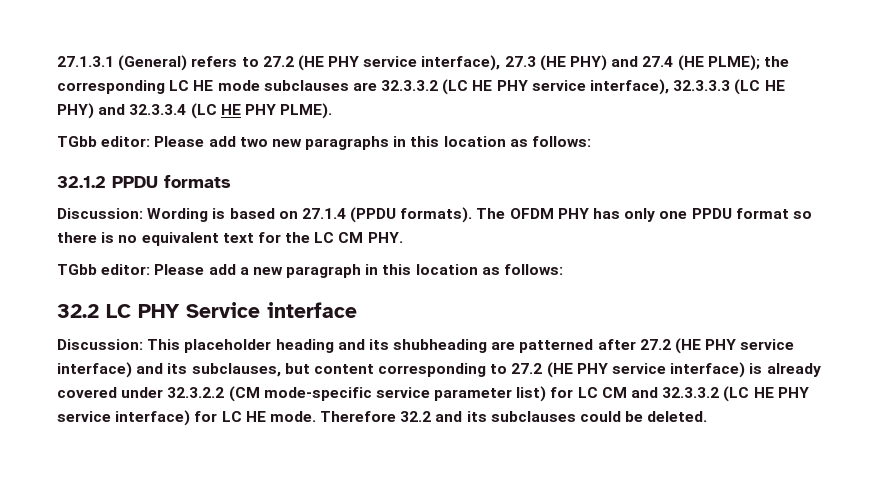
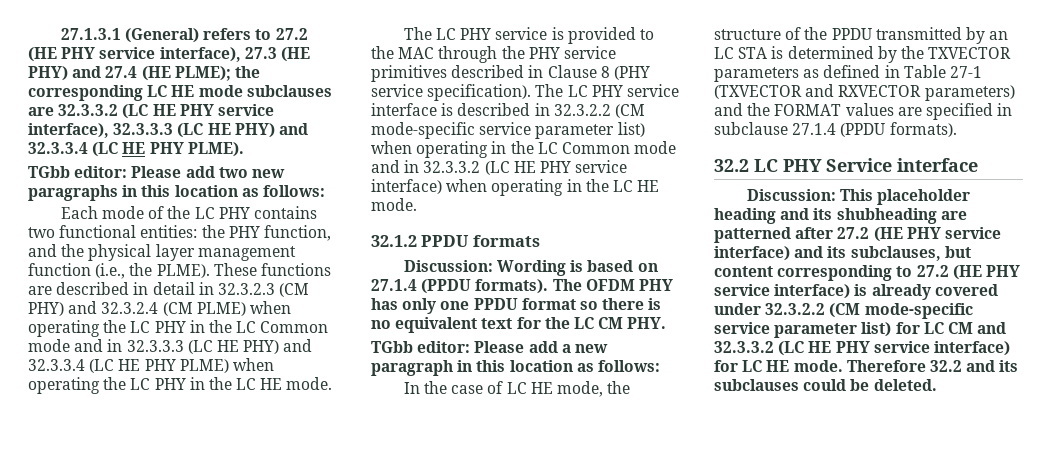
(592, 141) none -> [60,206,317,219] [28,225,331,241] [28,244,296,261] [28,263,331,279] [28,282,310,297] [28,301,291,316] [28,320,329,337] [28,339,313,354] [28,358,274,373] [28,377,333,394] [403,27,654,44] [371,46,616,63] [371,65,650,82] [371,84,679,101] [371,103,645,118] [371,122,645,139] [371,141,677,158] [371,160,628,175] [371,179,660,196] [371,198,417,211] // Each mode of the LC PHY contains two functional entities: the PHY function, and the physical layer management function (i.e., the PLME). These functions are described in detail in 32.3.2.3 (CM PHY) and 32.3.2.4 (CM PLME) when operating the LC PHY in the LC Common mode and in 32.3.3.3 (LC HE PHY) and 32.3.3.4 (LC HE PHY PLME) when operating the LC PHY in the LC HE mode. // The LC PHY service is provided to the MAC through the PHY service primitives described in Clause 8 (PHY service specification). The LC PHY service interface is described in 32.3.2.2 (CM mode-specific service parameter list) when operating in the LC Common mode and in 32.3.3.2 (LC HE PHY service interface) when operating in the LC HE mode.
(564, 269) none -> [403,381,631,397] [714,27,1009,44] [714,46,1012,63] [714,65,982,82] [714,84,1015,101] [714,103,1013,120] [714,122,957,137] // In the case of LC HE mode, the structure of the PPDU transmitted by an LC STA is determined by the TXVECTOR parameters as defined in Table 27-1 (TXVECTOR and RXVECTOR parameters) and the FORMAT values are specified in subclause 27.1.4 (PPDU formats).

